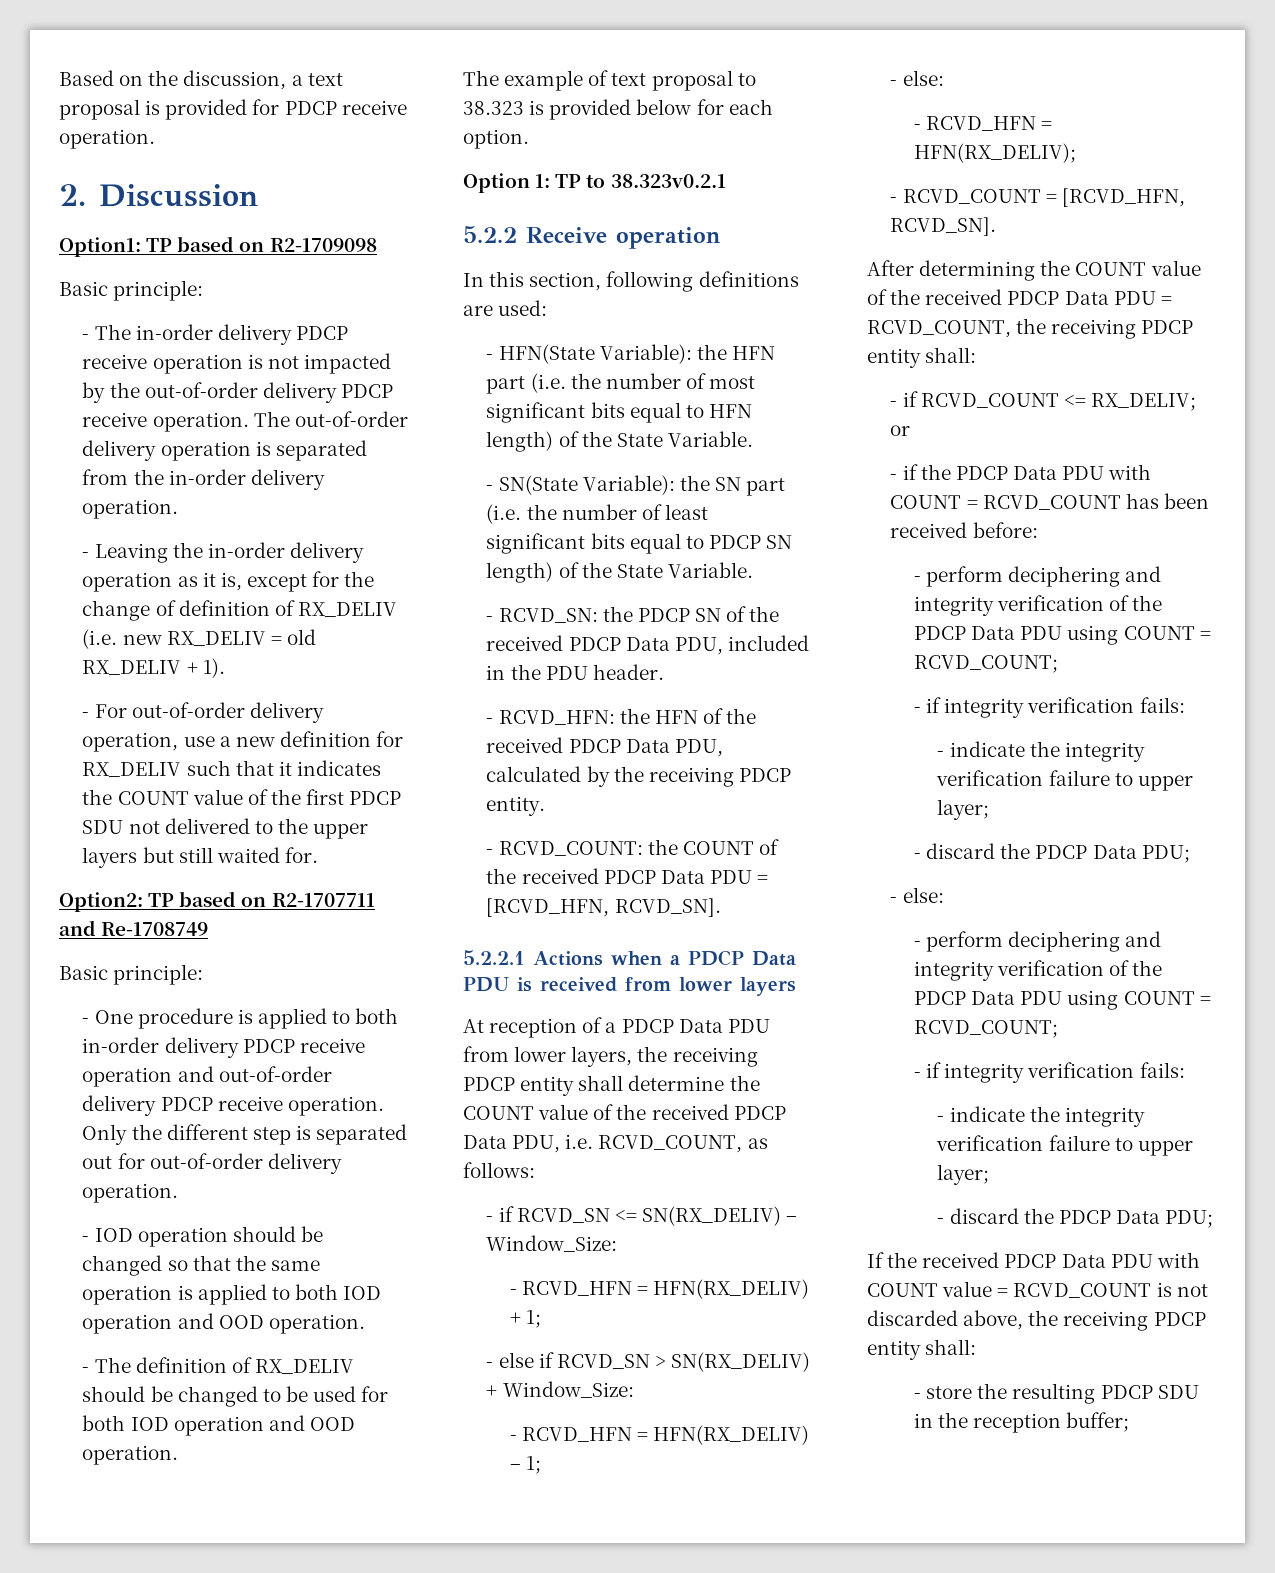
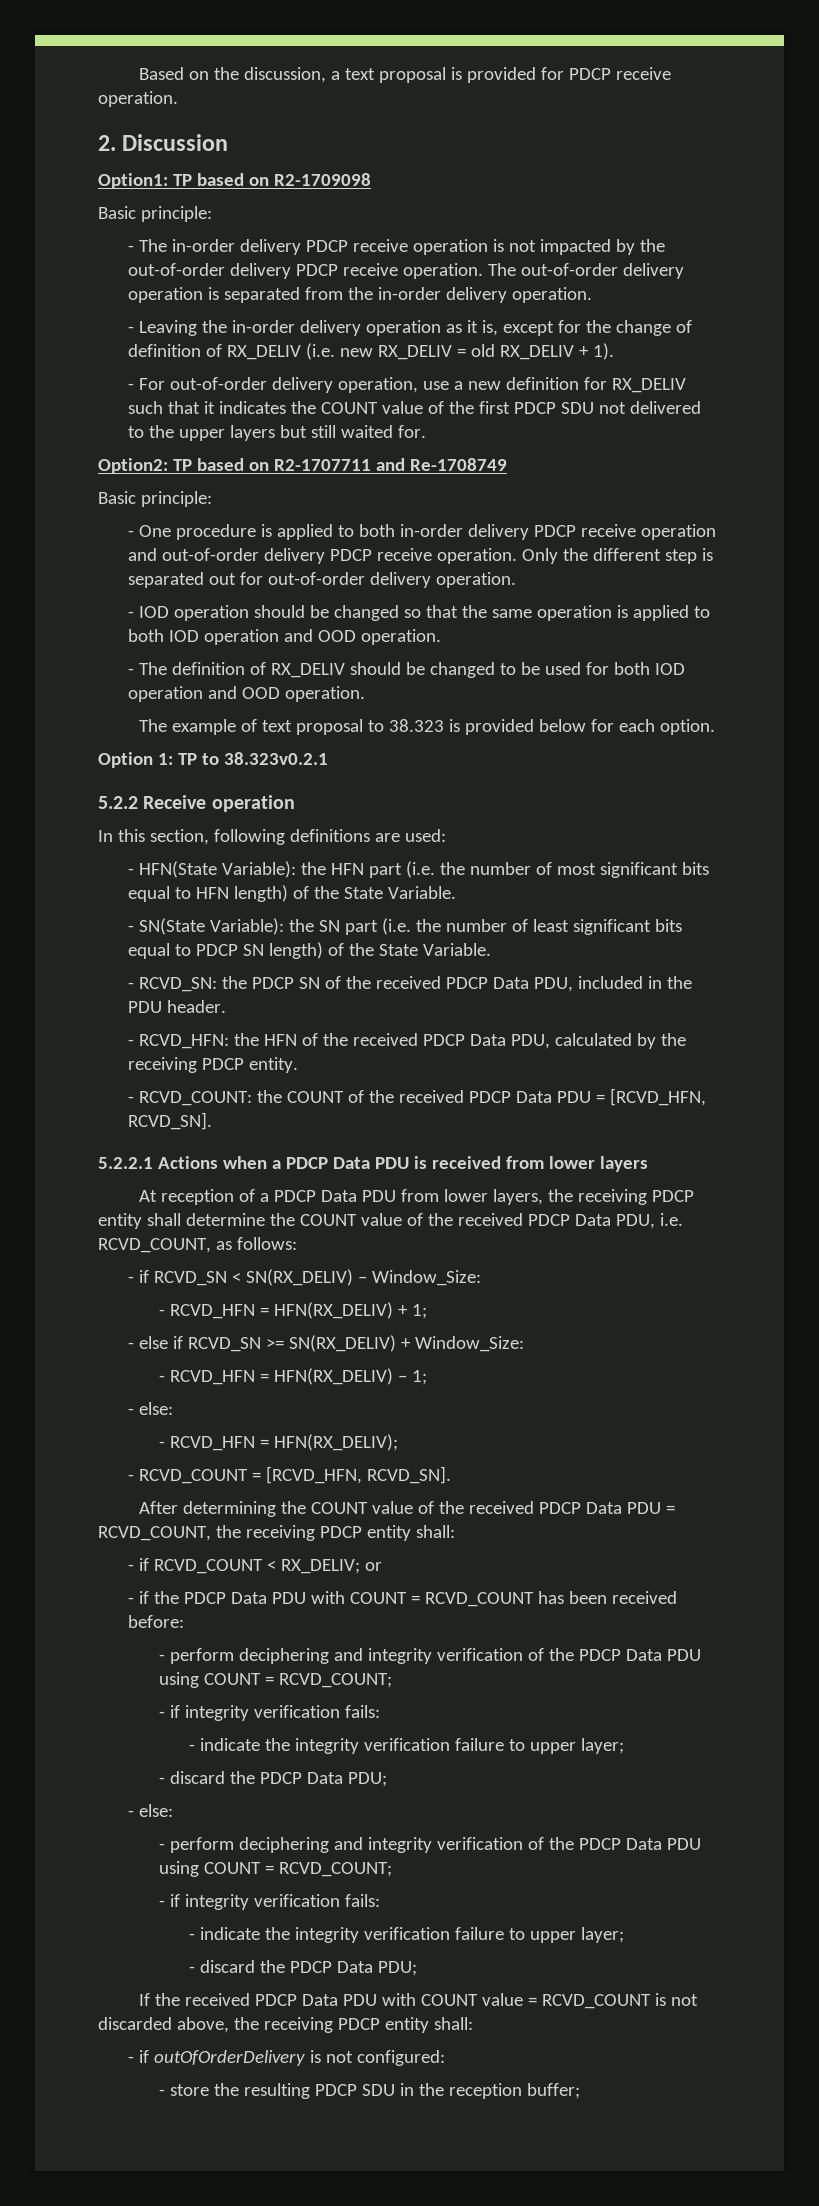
[614,1210,637,1222] <= -> [232,1273,242,1283] <
[655,1356,667,1368] > -> [266,1339,285,1349] >=
[1063,395,1086,407] <= -> [267,1561,277,1571] <
(977, 1347) none -> [128,2050,446,2066] // - if outOfOrderDelivery is not configured:

